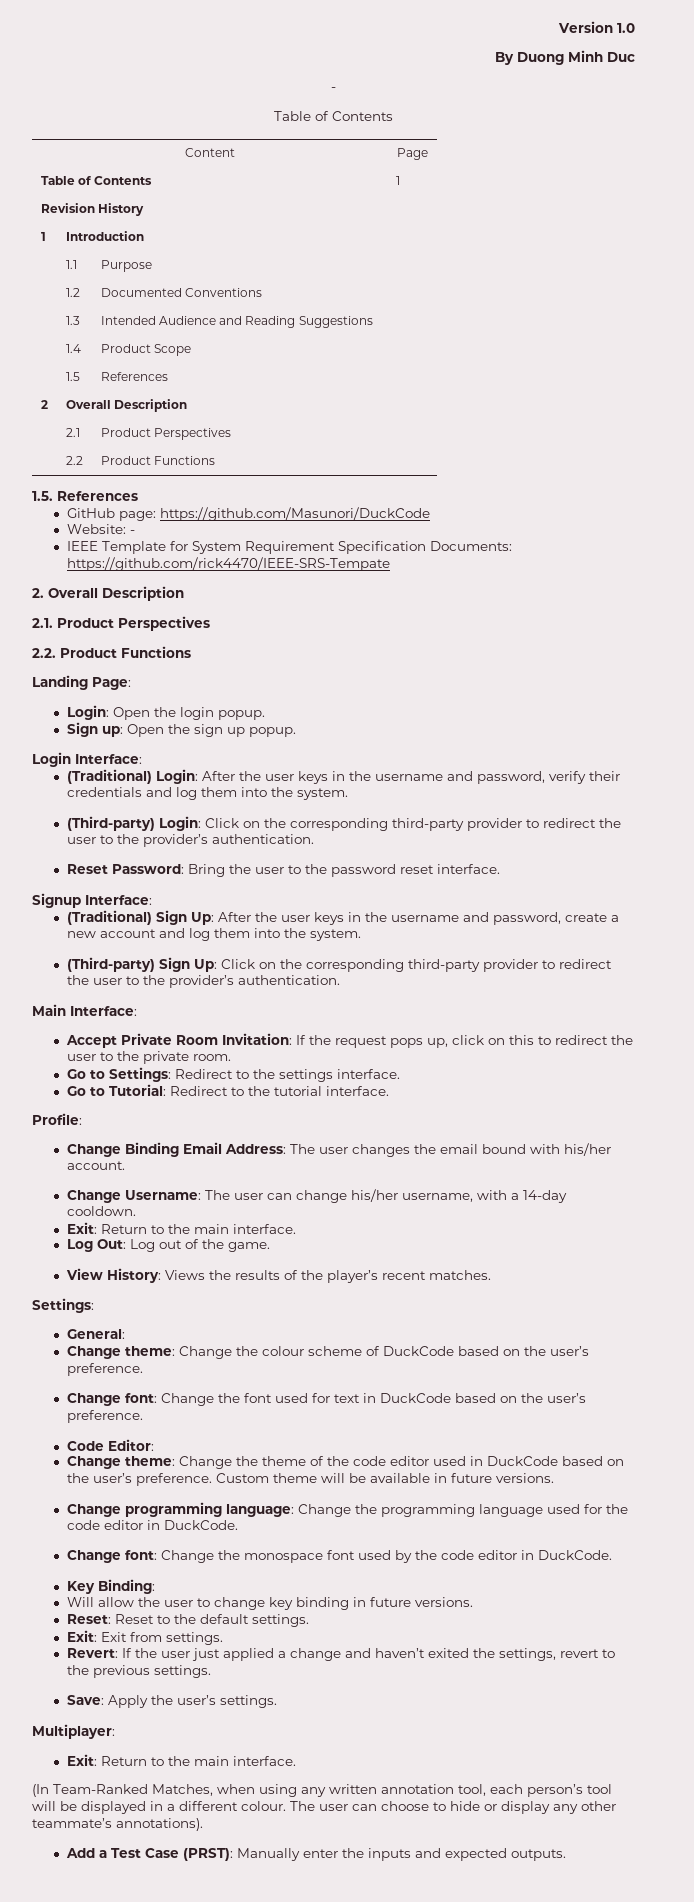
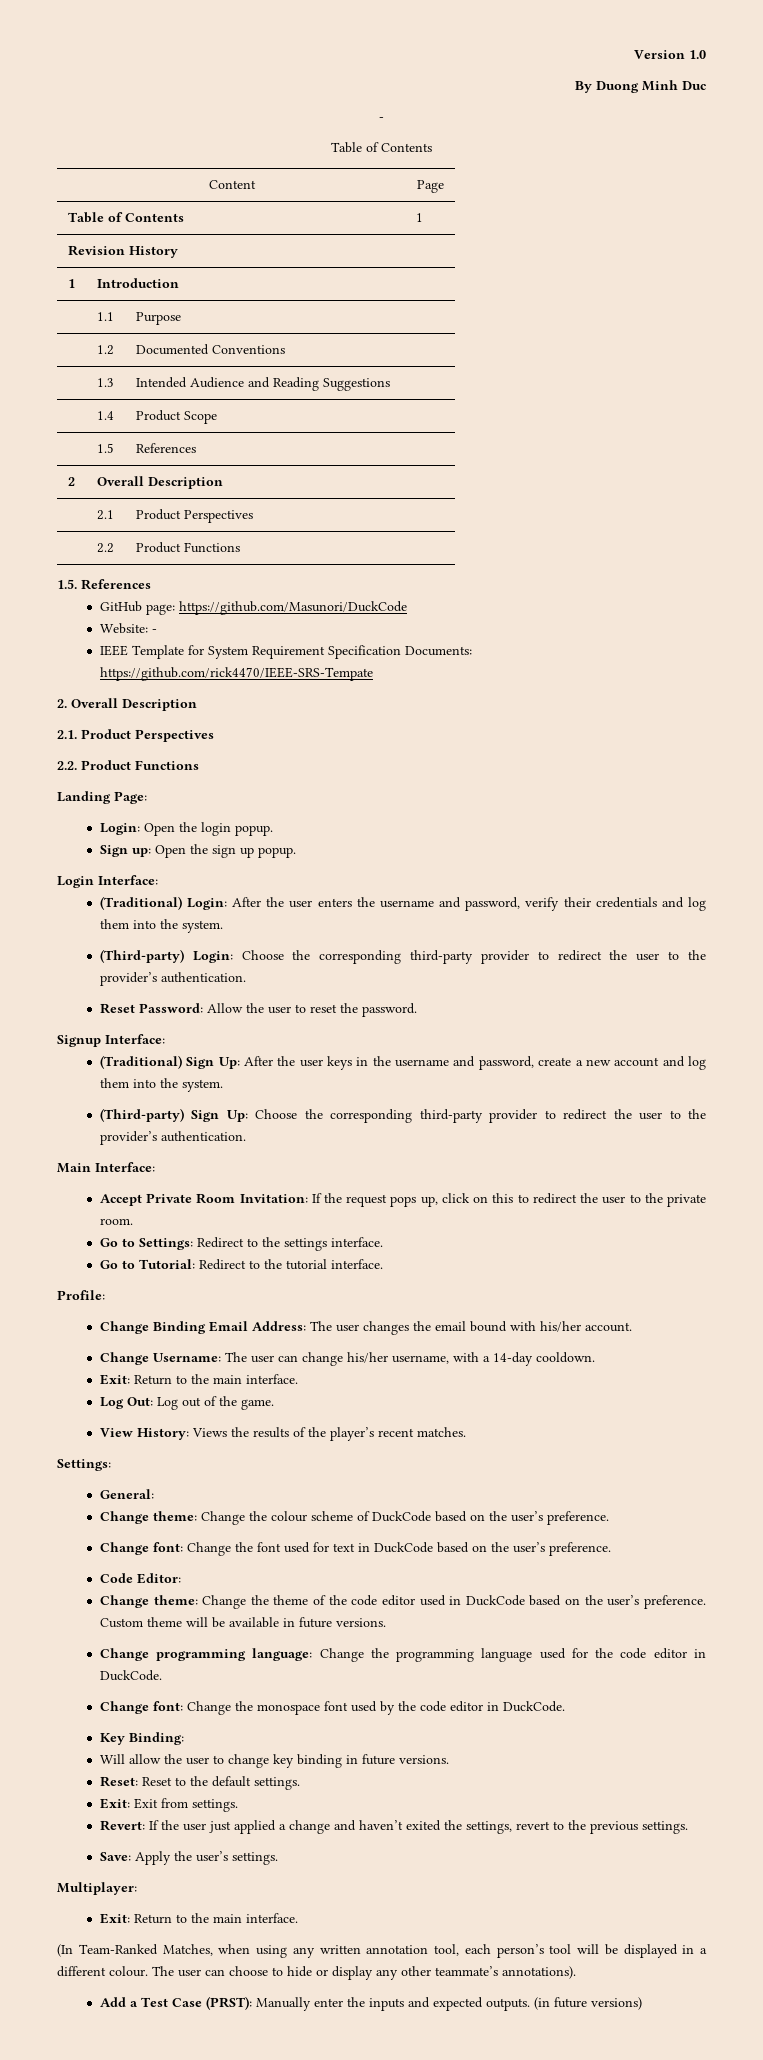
[297,771,345,784] keys in -> [317,898,352,907] enters
[204,818,260,828] Click on -> [241,950,284,960] Choose
[187,864,500,877] Bring the user to the password reset interface. -> [206,1003,417,1017] Allow the user to reset the password.
[220,959,276,969] Click on -> [255,1109,298,1119] Choose
(566, 1855) none -> [533,1997,642,2010] (in future versions)

